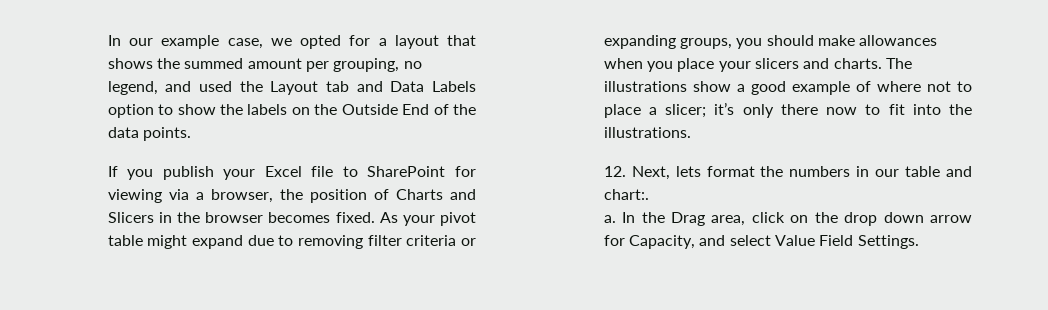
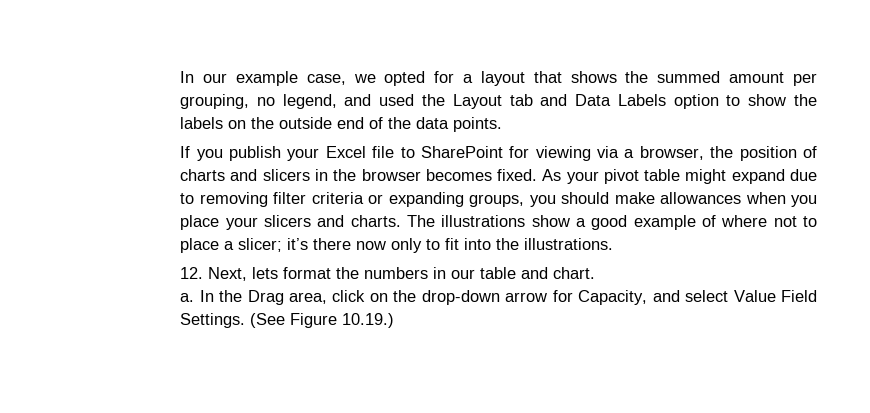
[341,104,430,115] Outside End -> [279,117,365,129] outside end
[395,189,476,200] [107,212,154,223] Charts and Slicers -> [180,169,310,181] charts and slicers
[742,104,774,118] only -> (309, 244) none
(858, 111) none -> [391,238,423,253] only
[603,189,649,200] chart:. -> [553,267,596,279] chart.
[844,212,924,226] drop down -> [421,290,500,305] drop-down
(919, 242) none -> [250,313,395,328] (See Figure 10.19.)

